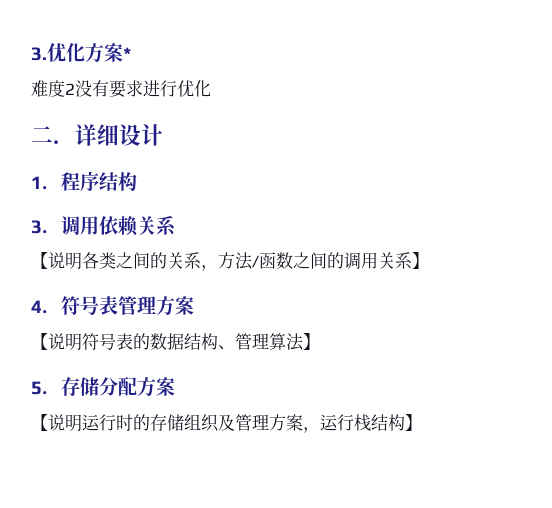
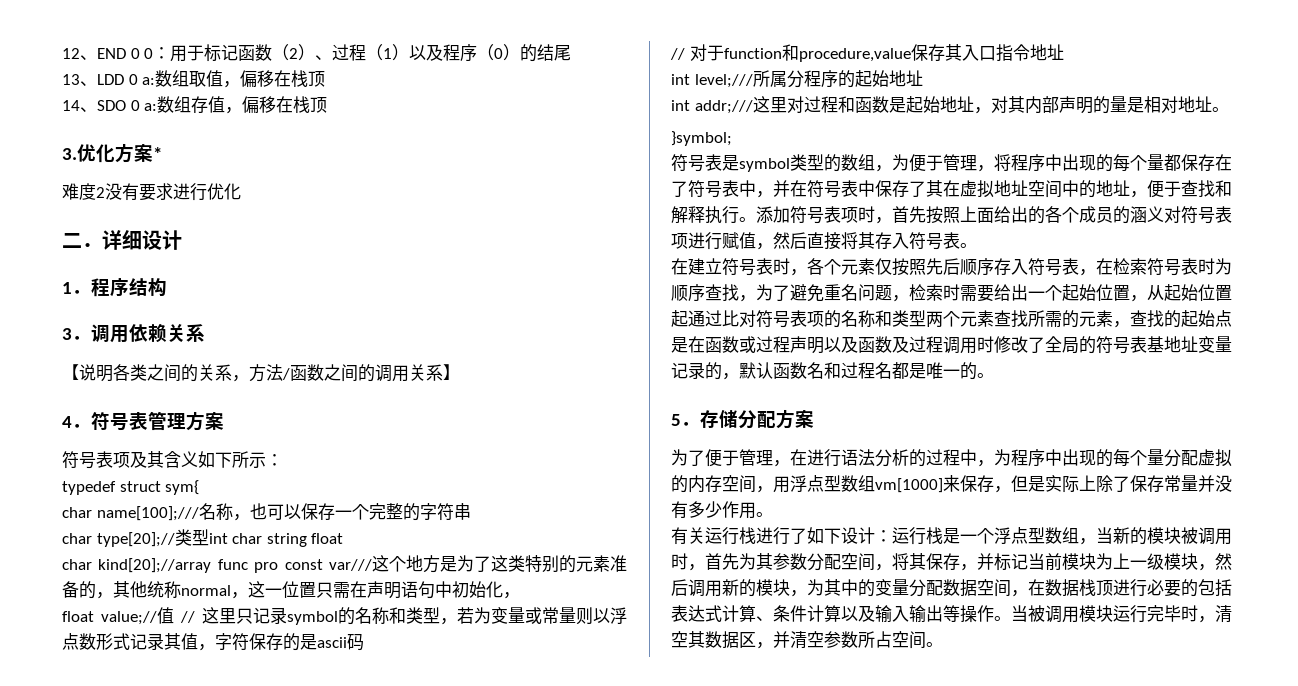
(31, 54) none -> [62,44,572,62] [62,70,326,88] [62,96,328,114] 12、END 0 0：用于标记函数（2）、过程（1）以及程序（0）的结尾 // 13、LDD 0 a:数组取值，偏移在栈顶 // 14、SDO 0 a:数组存值，偏移在栈顶 //
[31,333,320,351] 【说明符号表的数据结构、管理算法】 -> [62,451,283,469] [62,480,200,495] [62,503,471,521] [62,529,344,547] [62,555,627,573] [62,581,520,599] [62,607,627,625] [62,633,364,651] [670,44,1064,62] [671,70,923,88] [671,96,1229,114] [671,131,732,146] [671,154,1232,172] [671,180,1232,198] [671,206,1232,224] [671,232,977,250] [671,258,1232,276] [671,284,1232,302] [671,310,1232,328] [671,336,1232,354] [671,362,994,380] 符号表项及其含义如下所示： // typedef struct sym{ // char name[100];///名称，也可以保存一个完整的字符串 // char type[20];//类型int char string float // char kind[20];//array func pro const var///这个地方是为了这类特别的元素准备的，其他统称normal，这一位置只需在声明语句中初始化， // float value;//值 // 这里只记录symbol的名称和类型，若为变量或常量则以浮点数形式记录其值，字符保存的是ascii码 // // 对于function和procedure,value保存其入口指令地址 // int level;///所属分程序的起始地址 // int addr;///这里对过程和函数是起始地址，对其内部声明的量是相对地址。 // }symbol; // 符号表是symbol类型的数组，为便于管理，将程序中出现的每个量都保存在了符号表中，并在符号表中保存了其在虚拟地址空间中的地址，便于查找和解释执行。添加符号表项时，首先按照上面给出的各个成员的涵义对符号表项进行赋值，然后直接将其存入符号表。 // 在建立符号表时，各个元素仅按照先后顺序存入符号表，在检索符号表时为顺序查找，为了避免重名问题，检索时需要给出一个起始位置，从起始位置起通过比对符号表项的名称和类型两个元素查找所需的元素，查找的起始点是在函数或过程声明以及函数及过程调用时修改了全局的符号表基地址变量记录的，默认函数名和过程名都是唯一的。
[31,414,422,433] 【说明运行时的存储组织及管理方案，运行栈结构】 -> [671,449,1232,467] [671,475,1232,493] [671,501,773,519] [671,527,1232,545] [671,553,1232,571] [671,579,1232,597] [671,605,1232,623] [671,631,943,649] 为了便于管理，在进行语法分析的过程中，为程序中出现的每个量分配虚拟的内存空间，用浮点型数组vm[1000]来保存，但是实际上除了保存常量并没有多少作用。 // 有关运行栈进行了如下设计：运行栈是一个浮点型数组，当新的模块被调用时，首先为其参数分配空间，将其保存，并标记当前模块为上一级模块，然后调用新的模块，为其中的变量分配数据空间，在数据栈顶进行必要的包括表达式计算、条件计算以及输入输出等操作。当被调用模块运行完毕时，清空其数据区，并清空参数所占空间。

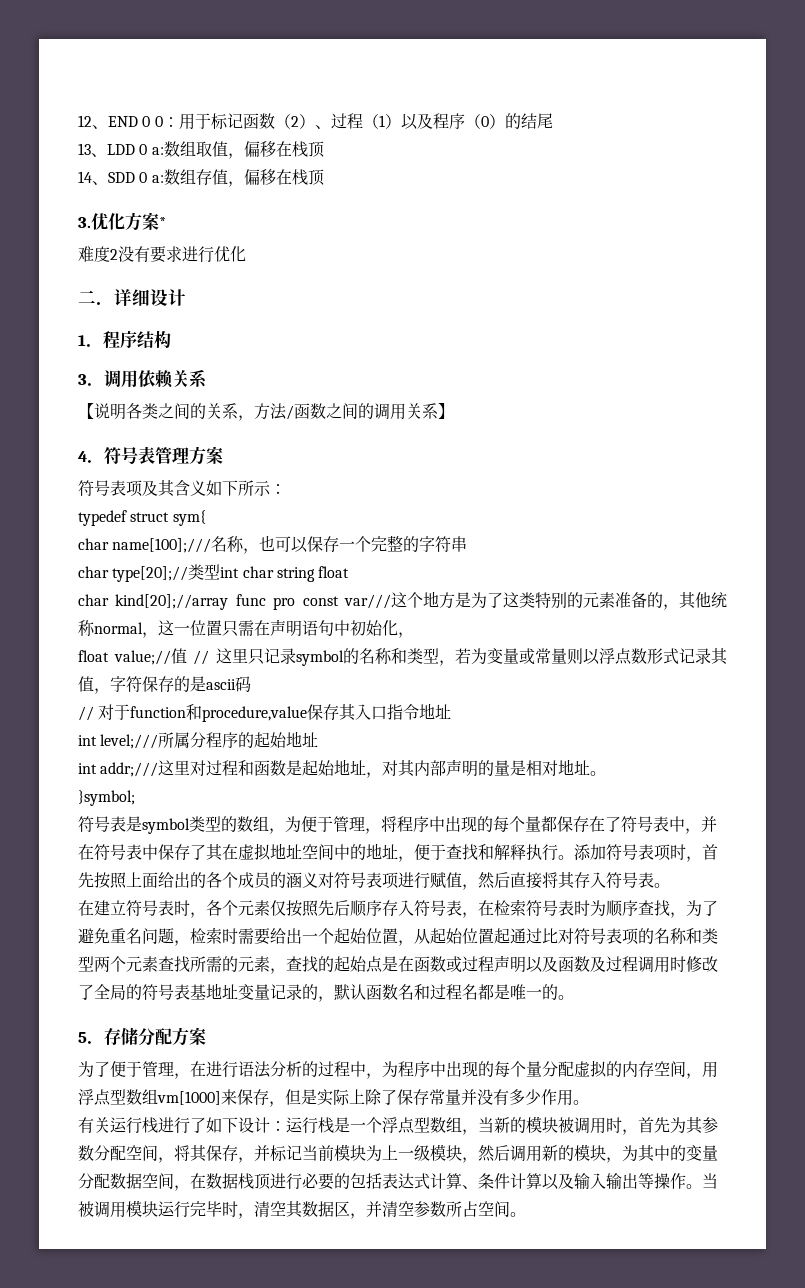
[97,100,126,111] SDO -> [108,172,135,183] SDD

